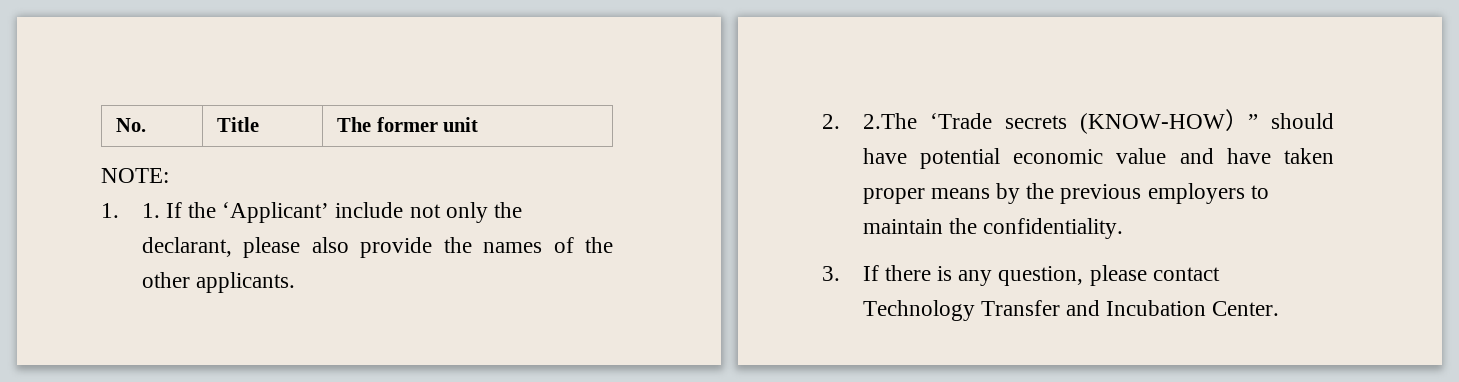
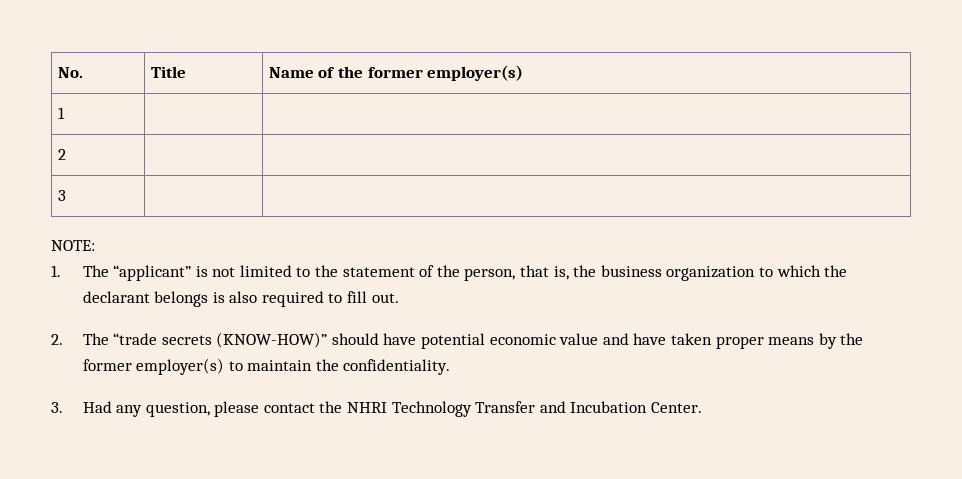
[337,117,479,132] [101,168,169,183] [101,202,522,223] [141,237,613,258] [141,272,295,293] [822,109,1258,134] The former unit // NOTE: // 1. 1. If the ‘Applicant’ include not only the declarant, please also provide the names of the other applicants. // 2. 2.The ‘Trade secrets (KNOW-HOW）” -> [268,65,524,81] [57,107,65,119] [57,149,66,160] [57,190,66,201] [51,240,95,251] [51,265,848,281] [82,291,399,307] [51,332,328,348] Name of the former employer(s) // 1 | | // 2 | | // 3 | | // NOTE: // 1. The “applicant” is not limited to the statement of the person, that is, the business organization to which the declarant belongs is also required to fill out. // 2. The “trade secrets (KNOW-HOW)”
[1060,183,1245,204] previous employers -> [82,358,225,375] former employer(s)
[862,265,952,281] If there is -> [82,401,112,413] Had
(1220, 274) none -> [319,401,388,413] the NHRI

